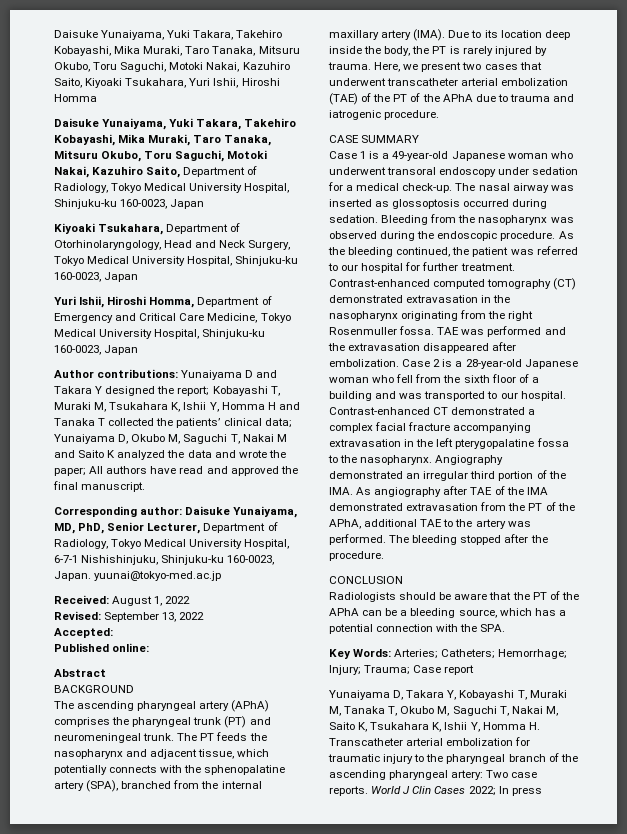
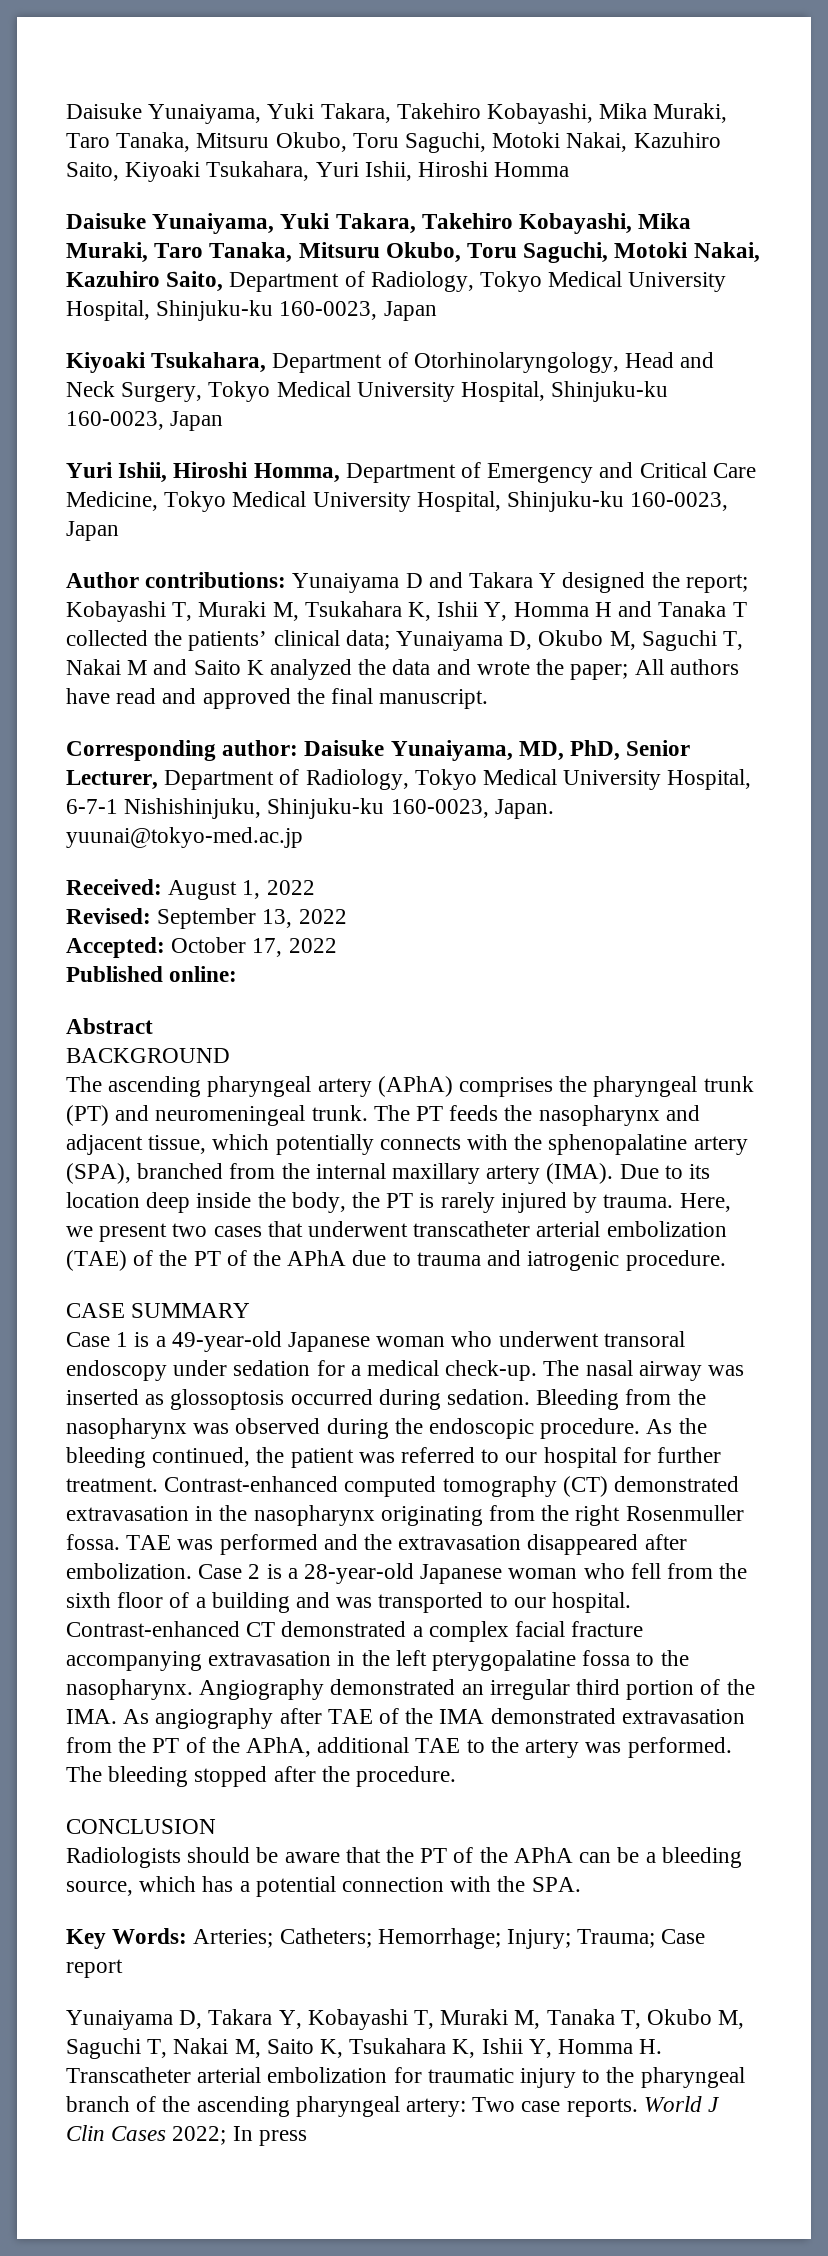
(113, 633) none -> [171,937,337,957] October 17, 2022

